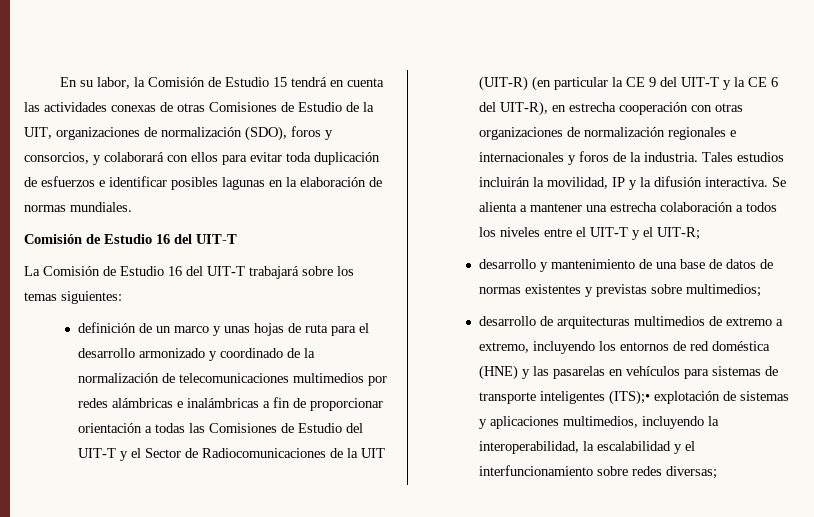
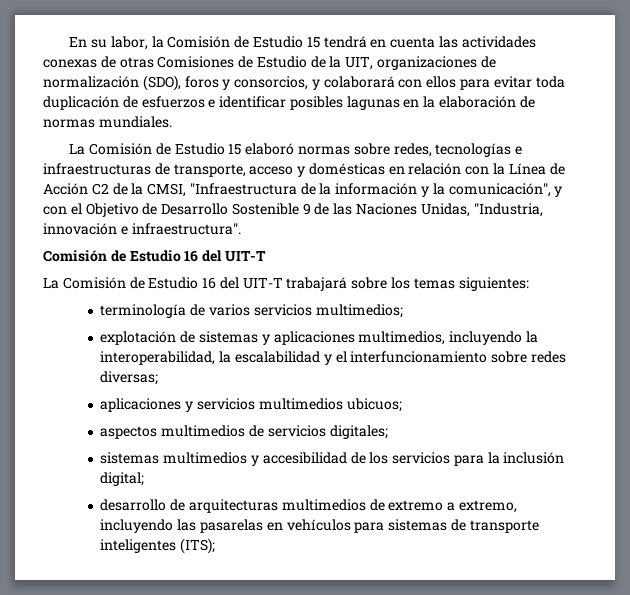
(132, 207) none -> [69,143,523,157] [43,163,565,177] [43,183,563,197] [43,203,543,217] [43,223,241,235] // La Comisión de Estudio 15 elaboró normas sobre redes, tecnologías e infraestructuras de transporte, acceso y domésticas en relación con la Línea de Acción C2 de la CMSI, "Infraestructura de la información y la comunicación", y con el Objetivo de Desarrollo Sostenible 9 de las Naciones Unidas, "Industria, innovación e infraestructura".
[78,322,370,336] [78,348,316,361] [78,373,388,386] [78,397,384,411] [78,423,364,433] [78,448,386,461] [479,76,779,91] [479,101,744,116] [479,127,737,140] [479,151,785,165] [479,176,787,190] [479,202,778,212] [479,227,701,240] [479,259,774,272] [479,284,762,297] [479,316,784,329] [479,341,771,354] [479,365,779,380] [479,390,651,405] definición de un marco y unas hojas de ruta para el desarrollo armonizado y coordinado de la normalización de telecomunicaciones multimedios por redes alámbricas e inalámbricas a fin de proporcionar orientación a todas las Comisiones de Estudio del UIT-T y el Sector de Radiocomunicaciones de la UIT (UIT-R) (en particular la CE 9 del UIT-T y la CE 6 del UIT-R), en estrecha cooperación con otras organizaciones de normalización regionales e internacionales y foros de la industria. Tales estudios incluirán la movilidad, IP y la difusión interactiva. Se alienta a mantener una estrecha colaboración a todos los niveles entre el UIT-T y el UIT-R; // desarrollo y mantenimiento de una base de datos de normas existentes y previstas sobre multimedios; // desarrollo de arquitecturas multimedios de extremo a extremo, incluyendo los entornos de red doméstica (HNE) y las pasarelas en vehículos para sistemas de transporte inteligentes (ITS);• -> [100,304,403,318] terminología de varios servicios multimedios; //
(718, 472) none -> [100,398,402,412] [100,425,388,439] [100,452,565,466] [100,472,145,486] [100,499,517,513] [100,519,539,533] [100,538,216,554] // aplicaciones y servicios multimedios ubicuos; // aspectos multimedios de servicios digitales; // sistemas multimedios y accesibilidad de los servicios para la inclusión digital; // desarrollo de arquitecturas multimedios de extremo a extremo, incluyendo las pasarelas en vehículos para sistemas de transporte inteligentes (ITS);

